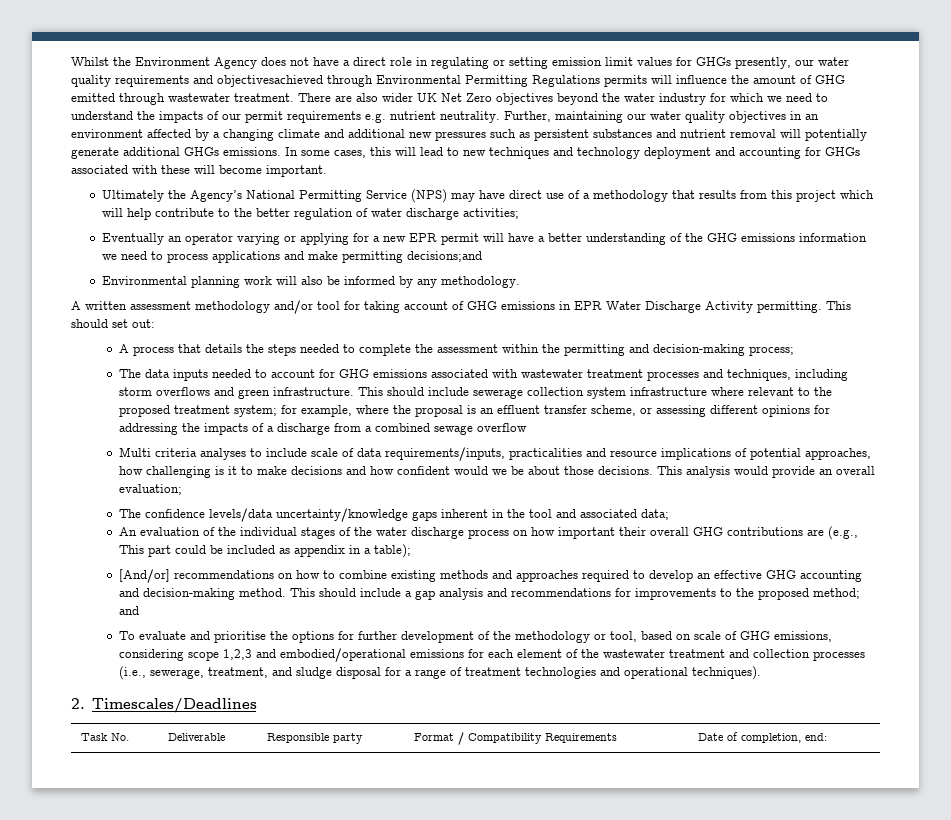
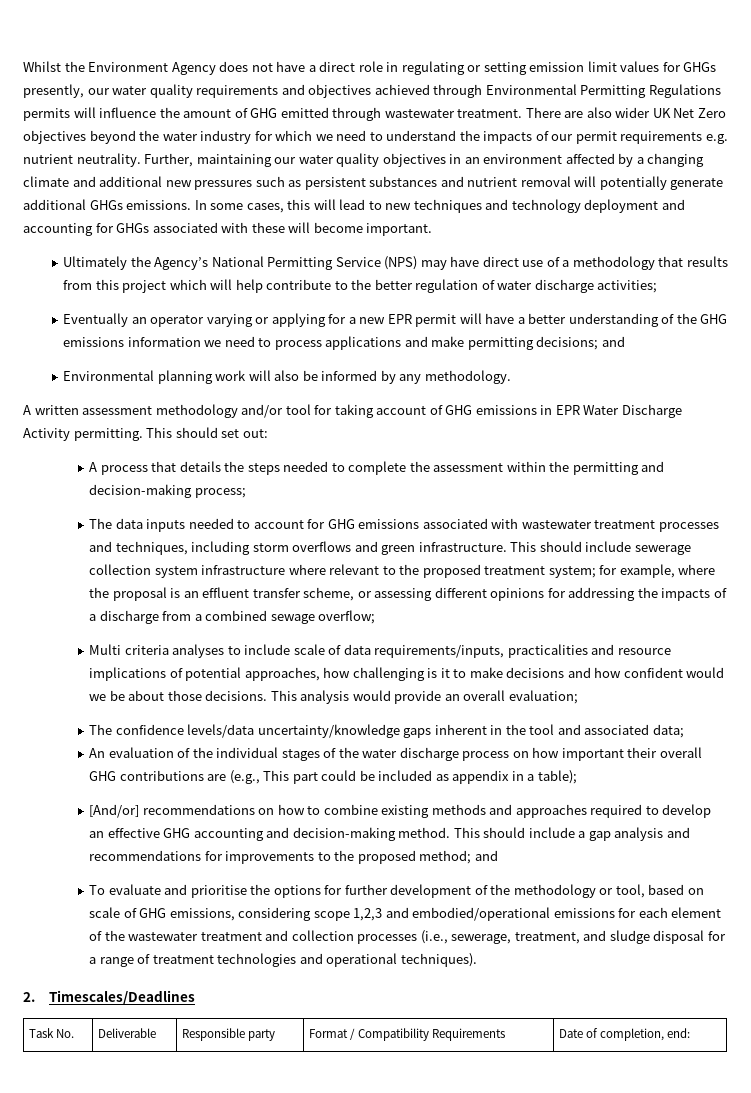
[217,75,323,87] objectivesachieved -> [308,84,430,98] objectives achieved
[407,251,483,262] decisions;and -> [536,336,625,350] decisions; and
[476,423,527,432] overflow -> [318,610,376,624] overflow;

